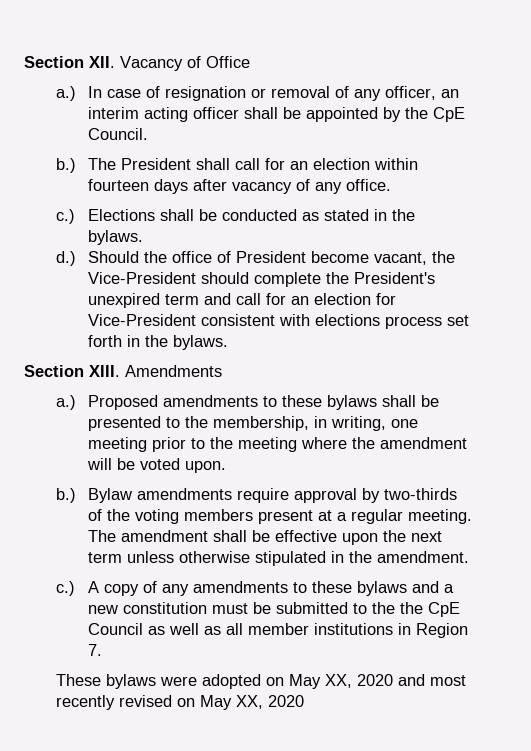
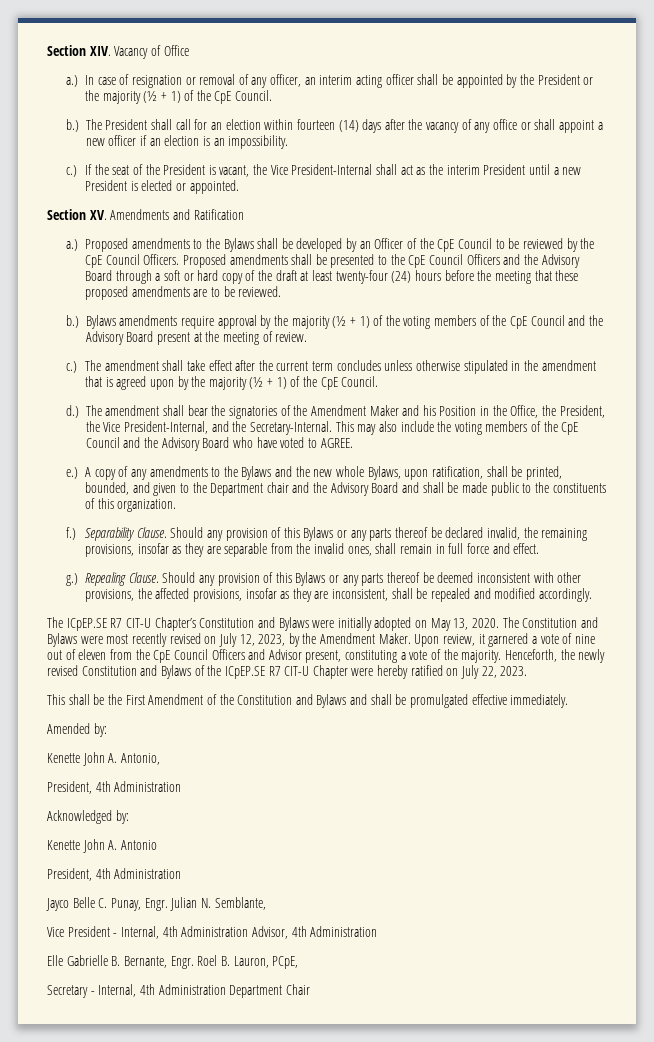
[24,56,115,68] Section XII. -> [47,45,111,56] Section XIV.
(428, 113) none -> [537,74,594,85] [84,90,211,104] President or the majority (½ + 1) of the
(149, 185) none -> [338,120,359,132] (14)
(227, 185) none -> [408,119,423,130] the
[345,179,391,191] [55,209,415,224] [87,230,143,245] [55,251,455,266] [87,272,435,287] [87,293,396,308] [87,314,469,329] [87,335,228,350] [24,365,120,377] office. // c.) Elections shall be conducted as stated in the bylaws. // d.) Should the office of President become vacant, the Vice-President should complete the President's unexpired term and call for an election for Vice-President consistent with elections process set forth in the bylaws. // Section XIII. -> [493,119,603,133] [85,135,289,149] [65,164,582,177] [84,180,239,194] [47,209,107,220] office or shall appoint a new officer if an election is an impossibility. // c.) If the seat of the President is vacant, the Vice President-Internal shall act as the interim President until a new President is elected or appointed. // Section XV.
(222, 371) none -> [172,209,244,220] and Ratification
[281,395,377,410] these bylaws -> [205,238,595,252] [84,254,288,268] the Bylaws shall be developed by an Officer of the CpE Council to be reviewed by the CpE Council Officers. Proposed amendments
[212,416,418,431] [87,437,467,452] [86,458,226,473] [55,488,132,503] membership, in writing, one meeting prior to the meeting where the amendment will be voted upon. // b.) Bylaw -> [408,254,580,268] [84,270,579,284] [84,286,282,300] [65,315,116,329] CpE Council Officers and the Advisory Board through a soft or hard copy of the draft at least twenty-four (24) hours before the meeting that these proposed amendments are to be reviewed. // b.) Bylaws
[383,488,457,500] [87,509,472,524] [87,530,442,545] [87,552,122,563] two-thirds of the voting members present at a regular meeting. The amendment shall be effective upon the next term -> [273,315,603,329] [85,331,308,345] [65,360,381,373] the majority (½ + 1) of the voting members of the CpE Council and the Advisory Board present at the meeting of review. // c.) The amendment shall take effect after the current term concludes
[376,551,469,563] [55,581,75,596] amendment. // c.) -> [541,360,596,371] [84,376,379,390] [65,405,605,419] [85,421,579,435] [85,437,353,451] [65,467,78,479] amendment that is agreed upon by the majority (½ + 1) of the CpE Council. // d.) The amendment shall bear the signatories of the Amendment Maker and his Position in the Office, the President, the Vice President-Internal, and the Secretary-Internal. This may also include the voting members of the CpE Council and the Advisory Board who have voted to AGREE. // e.)
[311,581,454,596] [87,602,460,617] [87,623,468,638] [87,644,102,656] [55,674,466,689] [55,695,304,710] these bylaws and a new constitution must be submitted to the the CpE Council as well as all member institutions in Region 7. // These bylaws were adopted on May XX, 2020 and most recently revised on May XX, 2020 -> [223,466,562,480] [84,482,606,496] [84,498,177,512] [65,527,588,541] [84,543,540,557] [65,572,582,586] [84,588,592,602] [47,617,598,631] [47,633,595,647] [47,649,606,663] [47,665,528,679] [47,694,569,708] [47,723,107,737] [47,752,160,766] [47,781,182,794] [47,810,129,824] [47,839,157,853] [47,868,182,881] [46,897,266,911] [47,926,378,939] [47,955,299,969] [47,984,310,998] the Bylaws and the new whole Bylaws, upon ratification, shall be printed, bounded, and given to the Department chair and the Advisory Board and shall be made public to the constituents of this organization. // f.) Separability Clause. Should any provision of this Bylaws or any parts thereof be declared invalid, the remaining provisions, insofar as they are separable from the invalid ones, shall remain in full force and effect. // g.) Repealing Clause. Should any provision of this Bylaws or any parts thereof be deemed inconsistent with other provisions, the affected provisions, insofar as they are inconsistent, shall be repealed and modified accordingly. // The ICpEP.SE R7 CIT-U Chapter’s Constitution and Bylaws were initially adopted on May 13, 2020. The Constitution and Bylaws were most recently revised on July 12, 2023, by the Amendment Maker. Upon review, it garnered a vote of nine out of eleven from the CpE Council Officers and Advisor present, constituting a vote of the majority. Henceforth, the newly revised Constitution and Bylaws of the ICpEP.SE R7 CIT-U Chapter were hereby ratified on July 22, 2023. // This shall be the First Amendment of the Constitution and Bylaws and shall be promulgated effective immediately. // Amended by: // Kenette John A. Antonio, // President, 4th Administration // Acknowledged by: // Kenette John A. Antonio // President, 4th Administration // Jayco Belle C. Punay, Engr. Julian N. Semblante, // Vice President - Internal, 4th Administration Advisor, 4th Administration // Elle Gabrielle B. Bernante, Engr. Roel B. Lauron, PCpE, // Secretary - Internal, 4th Administration Department Chair

